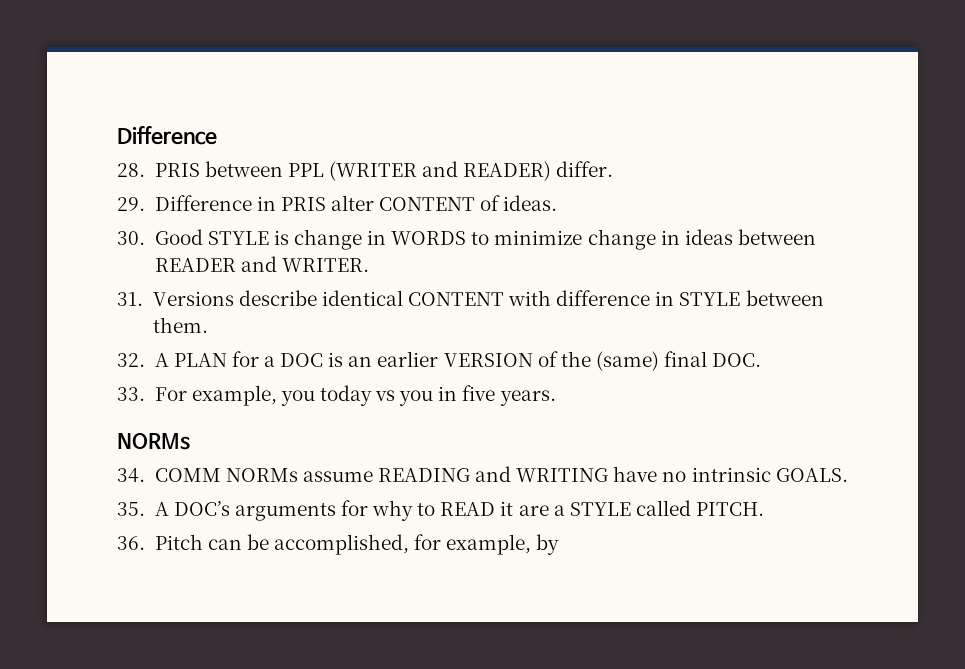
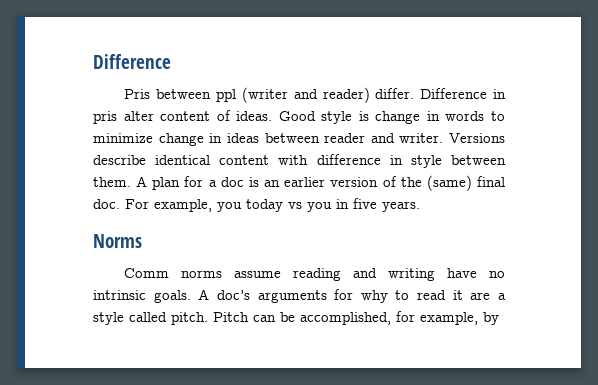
[117,161,552,181] 28. PRIS between PPL (WRITER and READER) -> [124,87,370,103] Pris between ppl (writer and reader)
[117,197,145,211] // 29. -> (415, 93) none
[280,195,476,211] PRIS alter CONTENT -> [93,111,211,124] pris alter content
[117,229,269,245] // 30. Good STYLE -> [278,111,353,124] Good style
[391,231,467,245] WORDS -> [445,111,485,121] words
[154,256,369,272] [117,292,143,306] READER and WRITER. // 31. -> [324,133,444,143] reader and writer.
[407,292,504,306] CONTENT -> [219,155,270,165] content
[679,292,741,306] STYLE -> [410,155,442,168] style
[117,353,227,367] // 32. A PLAN -> [136,176,181,190] A plan
[280,353,324,367] DOC -> [220,177,244,187] doc
[443,353,533,367] VERSION -> [330,177,379,187] version
[712,353,762,367] [117,387,145,401] DOC. // 33. -> [93,199,120,209] doc.
[117,433,190,450] [117,466,848,483] [117,501,230,516] NORMs // 34. COMM NORMs assume READING and WRITING have no intrinsic GOALS. // 35. A DOC’s -> [93,234,142,248] [124,268,506,281] [93,289,250,303] Norms // Comm norms assume reading and writing have no intrinsic goals. A doc’s
[440,502,496,516] READ -> [417,290,447,300] read
[569,500,765,516] [117,536,145,550] STYLE called PITCH. // 36. -> [93,312,208,325] style called pitch.

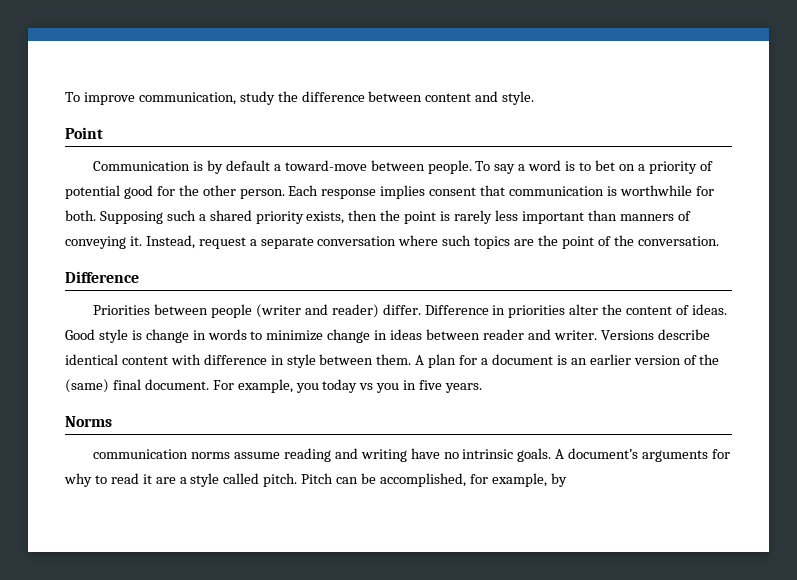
[93,54,171,69] [124,89,237,102] Difference // Pris between ppl -> [65,91,535,105] [65,127,103,139] [93,160,713,174] [65,185,714,199] [65,210,691,224] [65,235,719,249] [65,271,139,283] [93,304,252,318] To improve communication, study the difference between content and style. // Point // Communication is by default a toward-move between people. To say a word is to bet on a priority of potential good for the other person. Each response implies consent that communication is worthwhile for both. Supposing such a shared priority exists, then the point is rarely less important than manners of conveying it. Instead, request a separate conversation where such topics are the point of the conversation. // Difference // Priorities between people
[93,111,154,124] pris alter -> [508,304,623,318] priorities alter the
[220,177,244,187] doc -> [491,354,553,365] document
[93,199,120,209] doc. -> [144,379,209,390] document.
[124,268,170,278] Comm -> [93,449,189,459] communication
[216,290,250,300] doc’s -> [568,448,639,459] document’s

